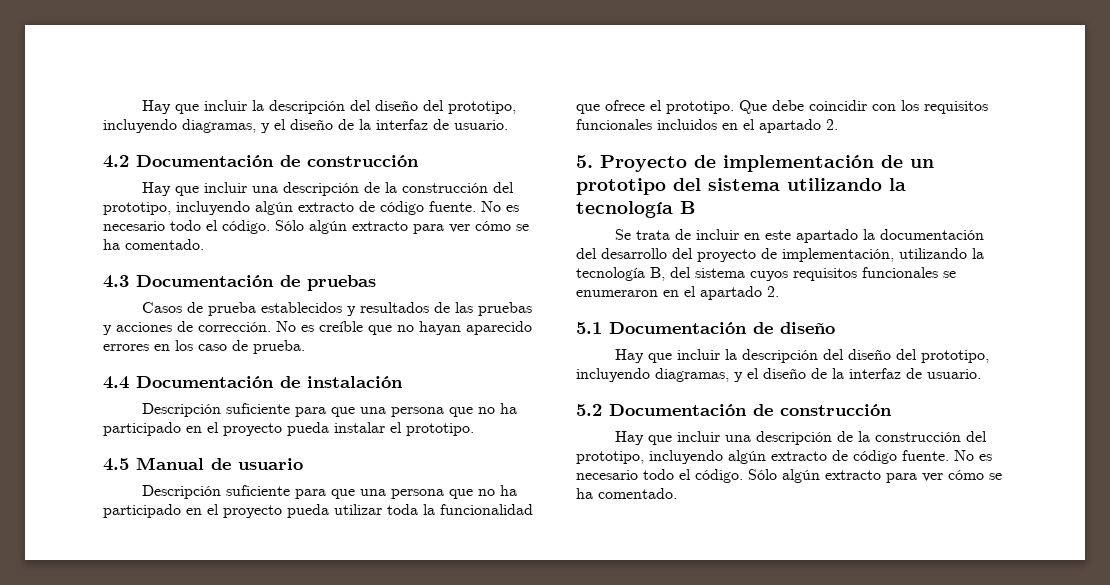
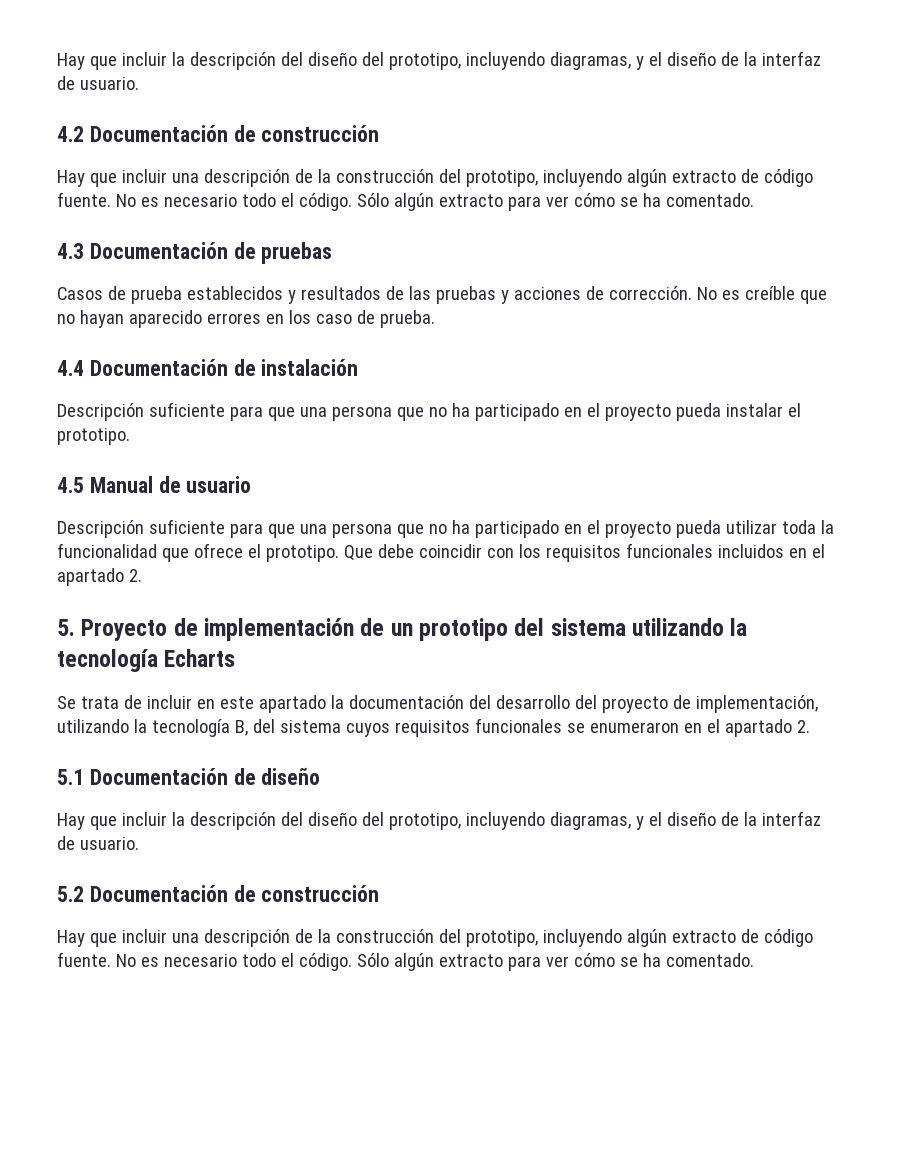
[680,201,696,214] B -> [164,649,236,667] Echarts

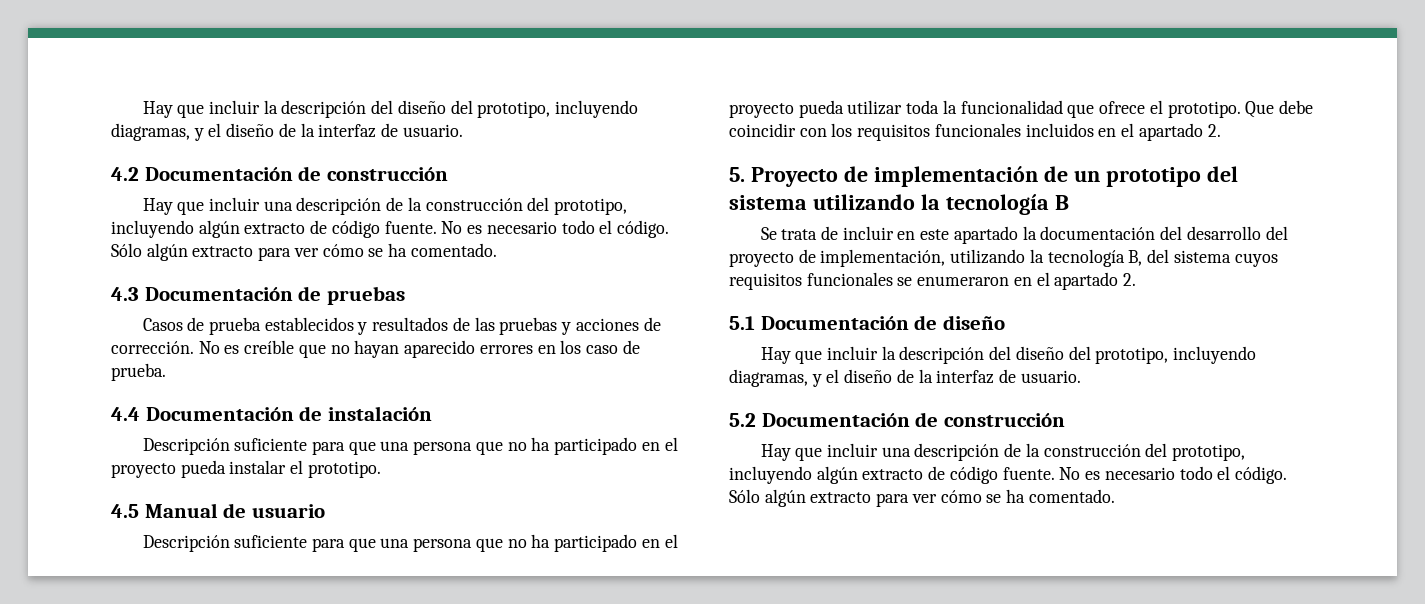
[164,649,236,667] Echarts -> [1054,195,1069,210] B

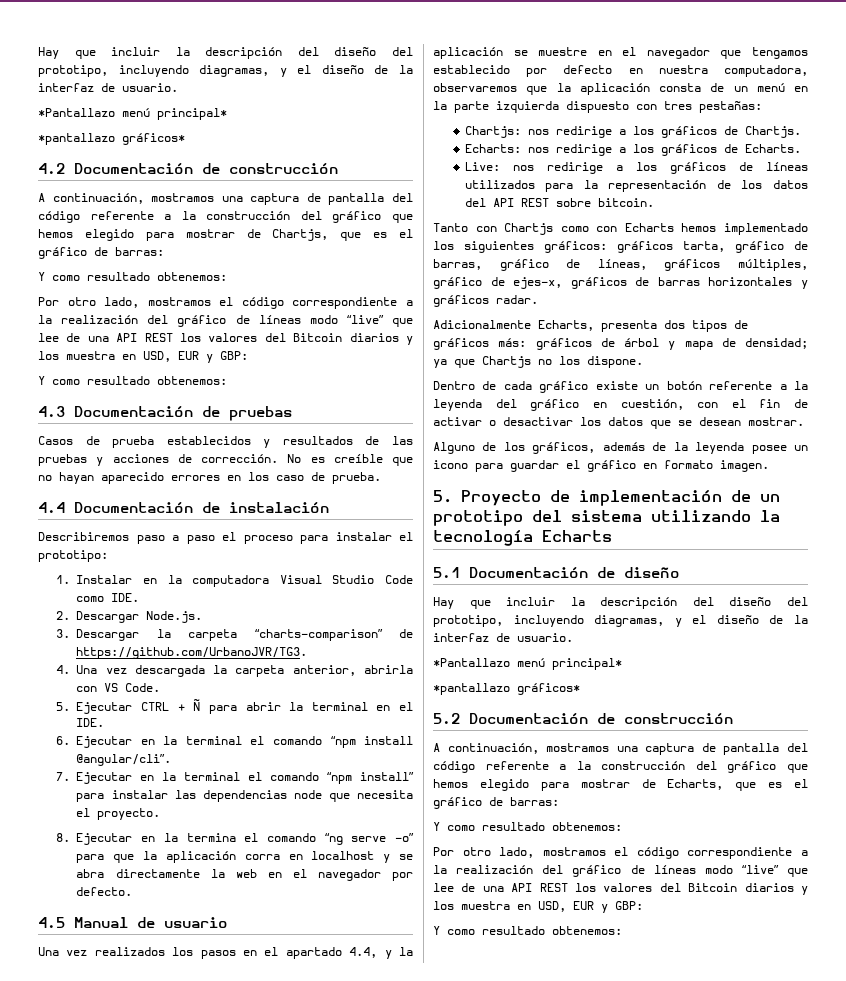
(463, 130) none -> [38,108,227,120] [38,133,185,145] // *Pantallazo menú principal* // *pantallazo gráficos*
[142,197,628,215] [111,220,669,238] [111,243,497,261] Hay que incluir una descripción de la construcción del prototipo, incluyendo algún extracto de código fuente. No es necesario todo el código. Sólo algún extracto para ver cómo se ha comentado. -> [38,193,413,205] [38,211,413,223] [38,229,413,241] [38,247,164,259] [38,272,227,281] [38,297,413,309] [38,315,413,327] [38,333,413,345] [38,351,248,363] [38,376,227,385] A continuación, mostramos una captura de pantalla del código referente a la construcción del gráfico que hemos elegido para mostrar de Chartjs, que es el gráfico de barras: // Y como resultado obtenemos: // Por otro lado, mostramos el código correspondiente a la realización del gráfico de líneas modo “live” que lee de una API REST los valores del Bitcoin diarios y los muestra en USD, EUR y GBP: // Y como resultado obtenemos:
[142,437,678,455] [111,460,381,478] [111,503,325,518] [142,534,678,552] [729,100,1313,118] [729,123,1221,141] Descripción suficiente para que una persona que no ha participado en el proyecto pueda instalar el prototipo. // 4.5 Manual de usuario // Descripción suficiente para que una persona que no ha participado en el proyecto pueda utilizar toda la funcionalidad que ofrece el prototipo. Que debe coincidir con los requisitos funcionales incluidos en el apartado 2. -> [38,532,413,544] [38,550,108,562] [56,575,413,587] [76,593,140,602] [56,611,203,623] [56,629,413,641] [76,647,308,659] [56,665,413,677] [76,683,161,692] [56,699,413,714] [76,718,105,727] [56,736,413,748] [76,754,172,766] [56,772,414,784] [76,790,413,802] [76,808,161,820] [56,833,414,845] [76,851,413,863] [76,869,413,881] [76,887,133,896] [38,917,227,928] [38,947,413,959] [433,47,808,59] [433,65,808,77] [433,83,808,95] [433,101,762,113] [464,126,801,138] [464,144,801,156] [464,162,808,174] [464,180,808,192] [464,198,654,207] [433,223,808,235] [433,241,808,253] [433,259,808,271] [433,277,808,289] [433,295,538,307] [433,320,748,332] [433,338,808,350] [433,356,643,368] [433,381,808,393] [433,399,808,411] [433,417,804,429] [433,442,808,454] [433,460,769,472] Describiremos paso a paso el proceso para instalar el prototipo: // 1. Instalar en la computadora Visual Studio Code como IDE. // 2. Descargar Node.js. // 3. Descargar la carpeta “charts-comparison” de https://github.com/UrbanoJVR/TG3. // 4. Una vez descargada la carpeta anterior, abrirla con VS Code. // 5. Ejecutar CTRL + Ñ para abrir la terminal en el IDE. // 6. Ejecutar en la terminal el comando “npm install @angular/cli”. // 7. Ejecutar en la terminal el comando “npm install” para instalar las dependencias node que necesita el proyecto. // 8. Ejecutar en la termina el comando “ng serve -o” para que la aplicación corra en localhost y se abra directamente la web en el navegador por defecto. // 4.5 Manual de usuario // Una vez realizados los pasos en el apartado 4.4, y la aplicación se muestre en el navegador que tengamos establecido por defecto en nuestra computadora, observaremos que la aplicación consta de un menú en la parte izquierda dispuesto con tres pestañas: // Chartjs: nos redirige a los gráficos de Chartjs. // Echarts: nos redirige a los gráficos de Echarts. // Live: nos redirige a los gráficos de líneas utilizados para la representación de los datos del API REST sobre bitcoin. // Tanto con Chartjs como con Echarts hemos implementado los siguientes gráficos: gráficos tarta, gráfico de barras, gráfico de líneas, gráficos múltiples, gráfico de ejes-x, gráficos de barras horizontales y gráficos radar. // Adicionalmente Echarts, presenta dos tipos de gráficos más: gráficos de árbol y mapa de densidad; ya que Chartjs no los dispone. // Dentro de cada gráfico existe un botón referente a la leyenda del gráfico en cuestión, con el fin de activar o desactivar los datos que se desean mostrar. // Alguno de los gráficos, además de la leyenda posee un icono para guardar el gráfico en formato imagen.
[1054,195,1069,210] [760,226,1288,244] [729,249,1278,267] [729,272,1137,290] B // Se trata de incluir en este apartado la documentación del desarrollo del proyecto de implementación, utilizando la tecnología B, del sistema cuyos requisitos funcionales se enumeraron en el apartado 2. -> [542,530,612,542] Echarts
(1081, 376) none -> [433,658,622,670] [433,683,580,695] // *Pantallazo menú principal* // *pantallazo gráficos*
[760,443,1246,461] [729,466,1287,484] [729,489,1115,507] Hay que incluir una descripción de la construcción del prototipo, incluyendo algún extracto de código fuente. No es necesario todo el código. Sólo algún extracto para ver cómo se ha comentado. -> [433,743,808,755] [433,761,808,773] [433,779,808,791] [433,797,559,809] [433,822,622,831] [433,847,808,859] [433,865,808,877] [433,883,808,895] [433,901,643,913] [433,926,622,935] A continuación, mostramos una captura de pantalla del código referente a la construcción del gráfico que hemos elegido para mostrar de Echarts, que es el gráfico de barras: // Y como resultado obtenemos: // Por otro lado, mostramos el código correspondiente a la realización del gráfico de líneas modo “live” que lee de una API REST los valores del Bitcoin diarios y los muestra en USD, EUR y GBP: // Y como resultado obtenemos:

